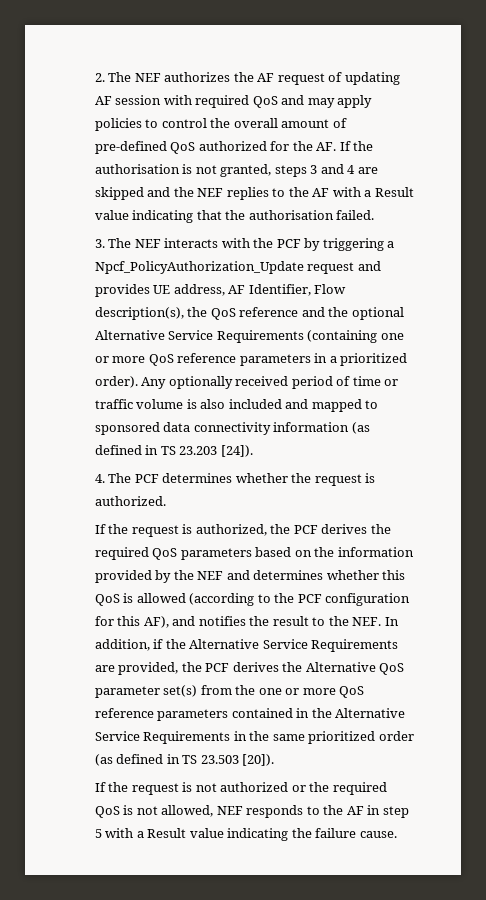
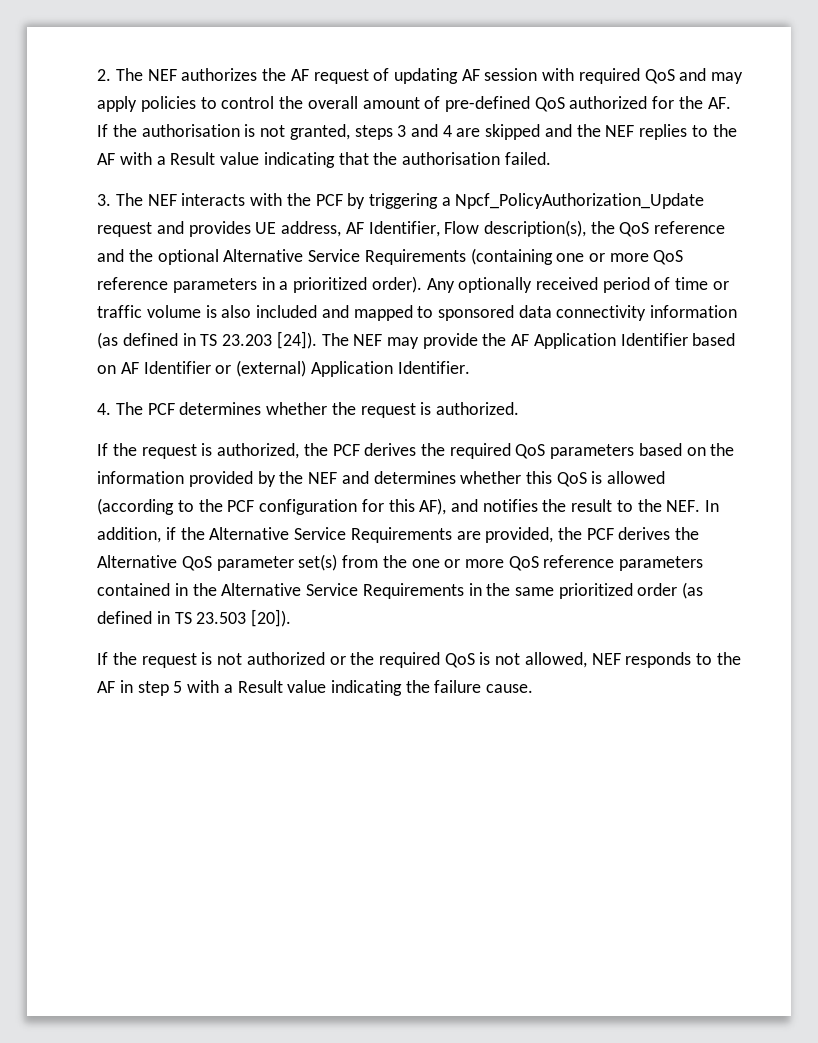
(253, 451) none -> [321,333,736,349] [97,360,470,377] The NEF may provide the AF Application Identifier based on AF Identifier or (external) Application Identifier.

